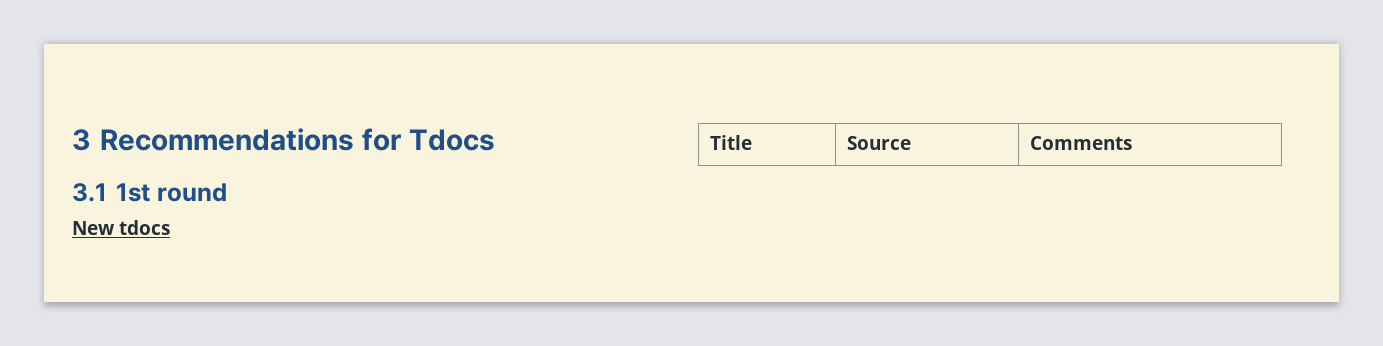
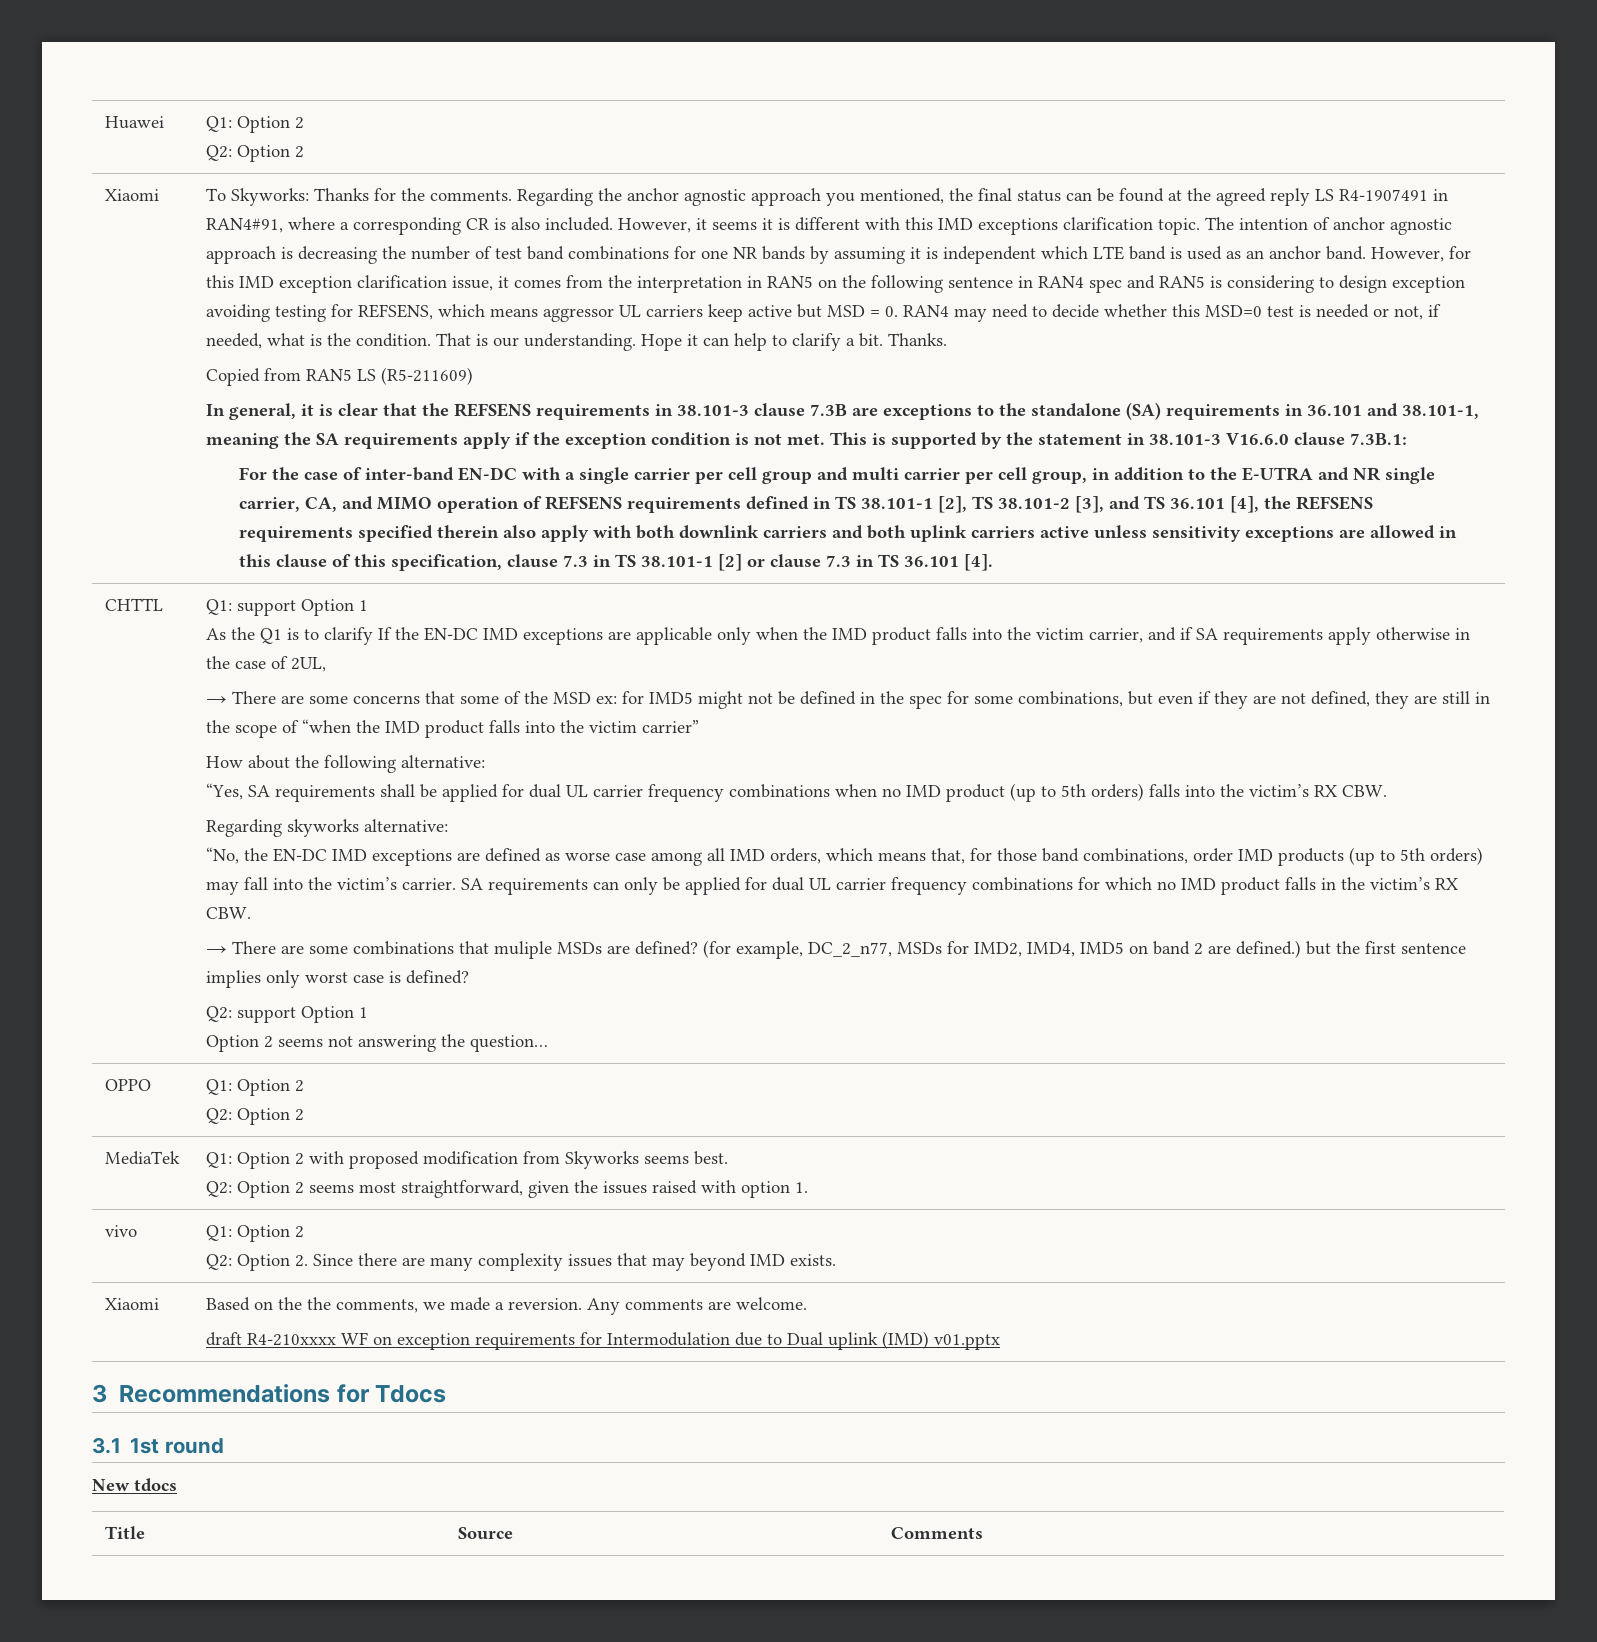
(72, 140) none -> [105,116,165,129] [206,116,305,133] [206,145,305,162] [105,189,160,201] [206,188,1449,206] [206,217,1453,235] [206,246,1472,264] [206,275,1466,293] [206,304,1442,322] [206,333,948,351] [206,367,474,386] [206,402,1480,420] [206,432,1408,449] [239,467,1436,484] [239,496,1374,513] [239,525,1458,542] [239,554,994,571] [105,598,164,611] [206,599,369,616] [206,627,1471,645] [206,656,327,672] [206,691,1491,709] [206,719,700,738] [206,755,486,773] [206,783,1388,802] [206,819,449,837] [206,847,1484,866] [206,877,1459,895] [206,907,252,919] [206,940,1467,959] [206,970,470,988] [206,1006,369,1023] [206,1034,549,1052] [105,1079,152,1091] [206,1079,305,1096] [206,1108,305,1125] [105,1151,181,1165] [206,1151,729,1169] [206,1180,809,1198] [105,1225,138,1237] [206,1225,305,1242] [206,1253,837,1271] [105,1298,160,1310] [206,1297,808,1315] [206,1331,1001,1350] Huawei | Q1: Option 2 // Q2: Option 2 // Xiaomi | To Skyworks: Thanks for the comments. Regarding the anchor agnostic approach you mentioned, the final status can be found at the agreed reply LS R4-1907491 in RAN4#91, where a corresponding CR is also included. However, it seems it is different with this IMD exceptions clarification topic. The intention of anchor agnostic approach is decreasing the number of test band combinations for one NR bands by assuming it is independent which LTE band is used as an anchor band. However, for this IMD exception clarification issue, it comes from the interpretation in RAN5 on the following sentence in RAN4 spec and RAN5 is considering to design exception avoiding testing for REFSENS, which means aggressor UL carriers keep active but MSD = 0. RAN4 may need to decide whether this MSD=0 test is needed or not, if needed, what is the condition. That is our understanding. Hope it can help to clarify a bit. Thanks. // Copied from RAN5 LS (R5-211609) // In general, it is clear that the REFSENS requirements in 38.101-3 clause 7.3B are exceptions to the standalone (SA) requirements in 36.101 and 38.101-1, meaning the SA requirements apply if the exception condition is not met. This is supported by the statement in 38.101-3 V16.6.0 clause 7.3B.1: // For the case of inter-band EN-DC with a single carrier per cell group and multi carrier per cell group, in addition to the E-UTRA and NR single carrier, CA, and MIMO operation of REFSENS requirements defined in TS 38.101-1 [2], TS 38.101-2 [3], and TS 36.101 [4], the REFSENS requirements specified therein also apply with both downlink carriers and both uplink carriers active unless sensitivity exceptions are allowed in this clause of this specification, clause 7.3 in TS 38.101-1 [2] or clause 7.3 in TS 36.101 [4]. // CHTTL | Q1: support Option 1 // As the Q1 is to clarify If the EN-DC IMD exceptions are applicable only when the IMD product falls into the victim carrier, and if SA requirements apply otherwise in the case of 2UL, // → There are some concerns that some of the MSD ex: for IMD5 might not be defined in the spec for some combinations, but even if they are not defined, they are still in the scope of “when the IMD product falls into the victim carrier” // How about the following alternative: // “Yes, SA requirements shall be applied for dual UL carrier frequency combinations when no IMD product (up to 5th orders) falls into the victim’s RX CBW. // Regarding skyworks alternative: // “No, the EN-DC IMD exceptions are defined as worse case among all IMD orders, which means that, for those band combinations, order IMD products (up to 5th orders) may fall into the victim’s carrier. SA requirements can only be applied for dual UL carrier frequency combinations for which no IMD product falls in the victim’s RX CBW. // → There are some combinations that muliple MSDs are defined? (for example, DC_2_n77, MSDs for IMD2, IMD4, IMD5 on band 2 are defined.) but the first sentence implies only worst case is defined? // Q2: support Option 1 // Option 2 seems not answering the question… // OPPO | Q1: Option 2 // Q2: Option 2 // MediaTek | Q1: Option 2 with proposed modification from Skyworks seems best. // Q2: Option 2 seems most straightforward, given the issues raised with option 1. // vivo | Q1: Option 2 // Q2: Option 2. Since there are many complexity issues that may beyond IMD exists. // Xiaomi | Based on the the comments, we made a reversion. Any comments are welcome. // draft R4-210xxxx WF on exception requirements for Intermodulation due to Dual uplink (IMD) v01.pptx //

